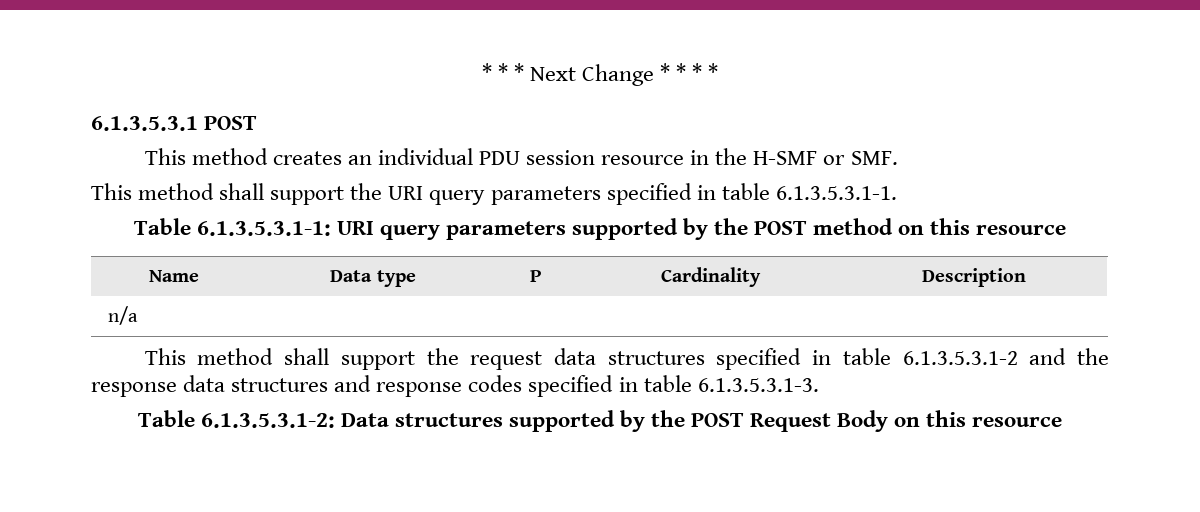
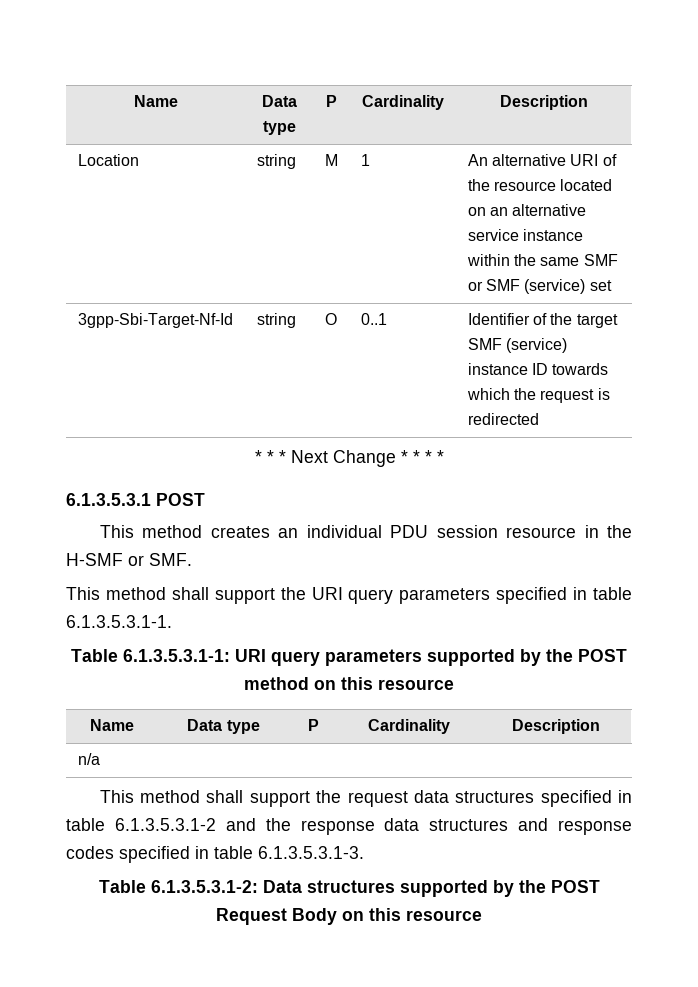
(481, 72) none -> [134,95,178,107] [261,95,297,107] [262,121,296,135] [325,95,337,107] [362,95,444,110] [500,95,588,110] [77,154,139,166] [256,154,296,169] [324,154,338,166] [360,154,370,166] [467,154,617,166] [467,179,613,191] [467,204,587,216] [467,229,584,241] [466,254,618,266] [467,279,612,294] [77,313,233,328] [256,313,296,328] [325,313,337,325] [360,313,387,325] [467,313,618,328] [467,338,568,353] [467,363,609,375] [466,388,610,403] [467,413,539,425] Name | Data type | P | Cardinality | Description // Location | string | M | 1 | An alternative URI of the resource located on an alternative service instance within the same SMF or SMF (service) set // 3gpp-Sbi-Target-Nf-Id | string | O | 0..1 | Identifier of the target SMF (service) instance ID towards which the request is redirected //

